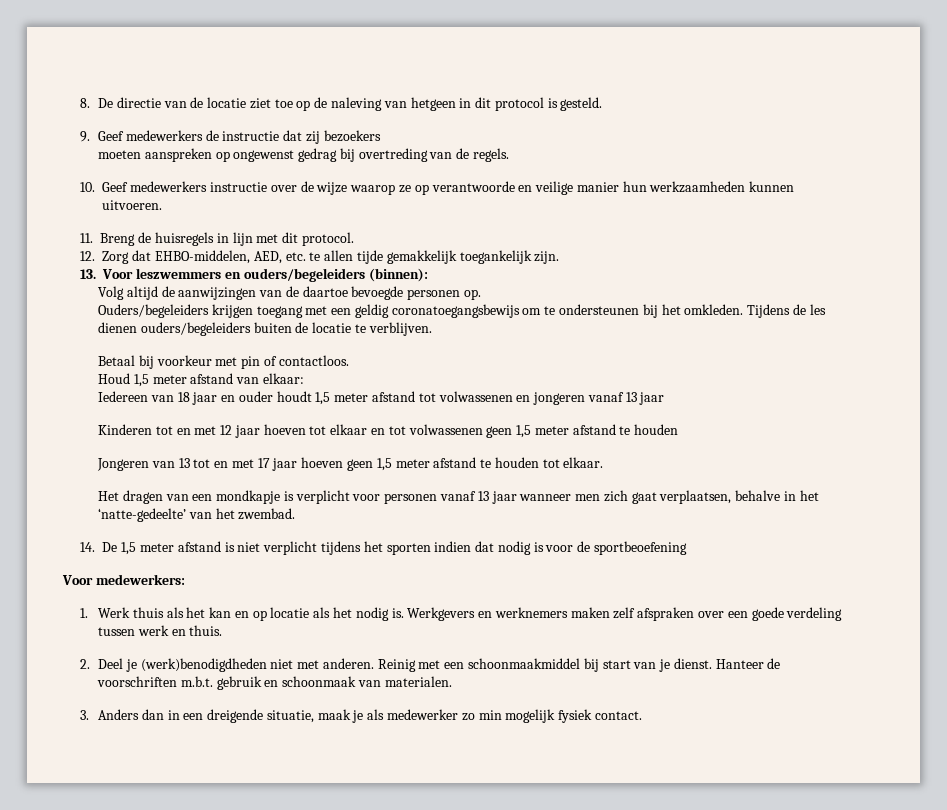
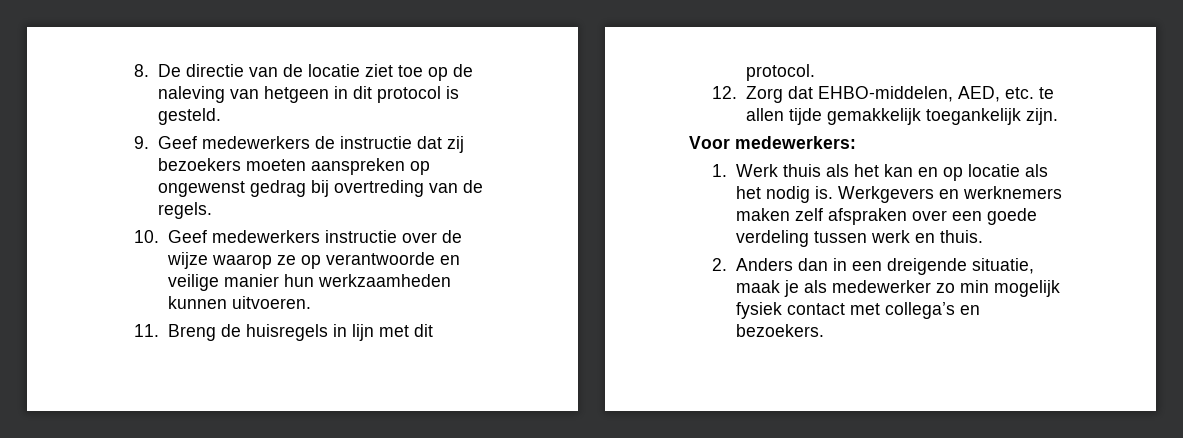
(381, 136) // -> (242, 164) none
[80,268,428,282] [97,286,481,300] [97,304,826,318] [97,322,432,336] [97,355,349,369] [97,373,304,387] [97,391,665,405] [97,424,679,438] [96,457,604,471] [97,490,819,504] [97,508,296,522] [80,541,687,555] // 13. Voor leszwemmers en ouders/begeleiders (binnen): // Volg altijd de aanwijzingen van de daartoe bevoegde personen op. // Ouders/begeleiders krijgen toegang met een geldig coronatoegangsbewijs om te ondersteunen bij het omkleden. Tijdens de les dienen ouders/begeleiders buiten de locatie te verblijven. // Betaal bij voorkeur met pin of contactloos. // Houd 1,5 meter afstand van elkaar: // Iedereen van 18 jaar en ouder houdt 1,5 meter afstand tot volwassenen en jongeren vanaf 13 jaar // Kinderen tot en met 12 jaar hoeven tot elkaar en tot volwassenen geen 1,5 meter afstand te houden // Jongeren van 13 tot en met 17 jaar hoeven geen 1,5 meter afstand te houden tot elkaar. // Het dragen van een mondkapje is verplicht voor personen vanaf 13 jaar wanneer men zich gaat verplaatsen, behalve in het ‘natte-gedeelte’ van het zwembad. // 14. De 1,5 meter afstand is niet verplicht tijdens het sporten indien dat nodig is voor de sportbeoefening -> (1059, 116) none
[97,658,781,672] [96,676,452,690] [80,710,90,720] Deel je (werk)benodigdheden niet met anderen. Reinig met een schoonmaakmiddel bij start van je dienst. Hanteer de voorschriften m.b.t. gebruik en schoonmaak van materialen. // 3. -> (728, 264) none
[594,711,642,720] contact. -> [787,302,981,319] [736,324,825,337] contact met collega’s en bezoekers.

